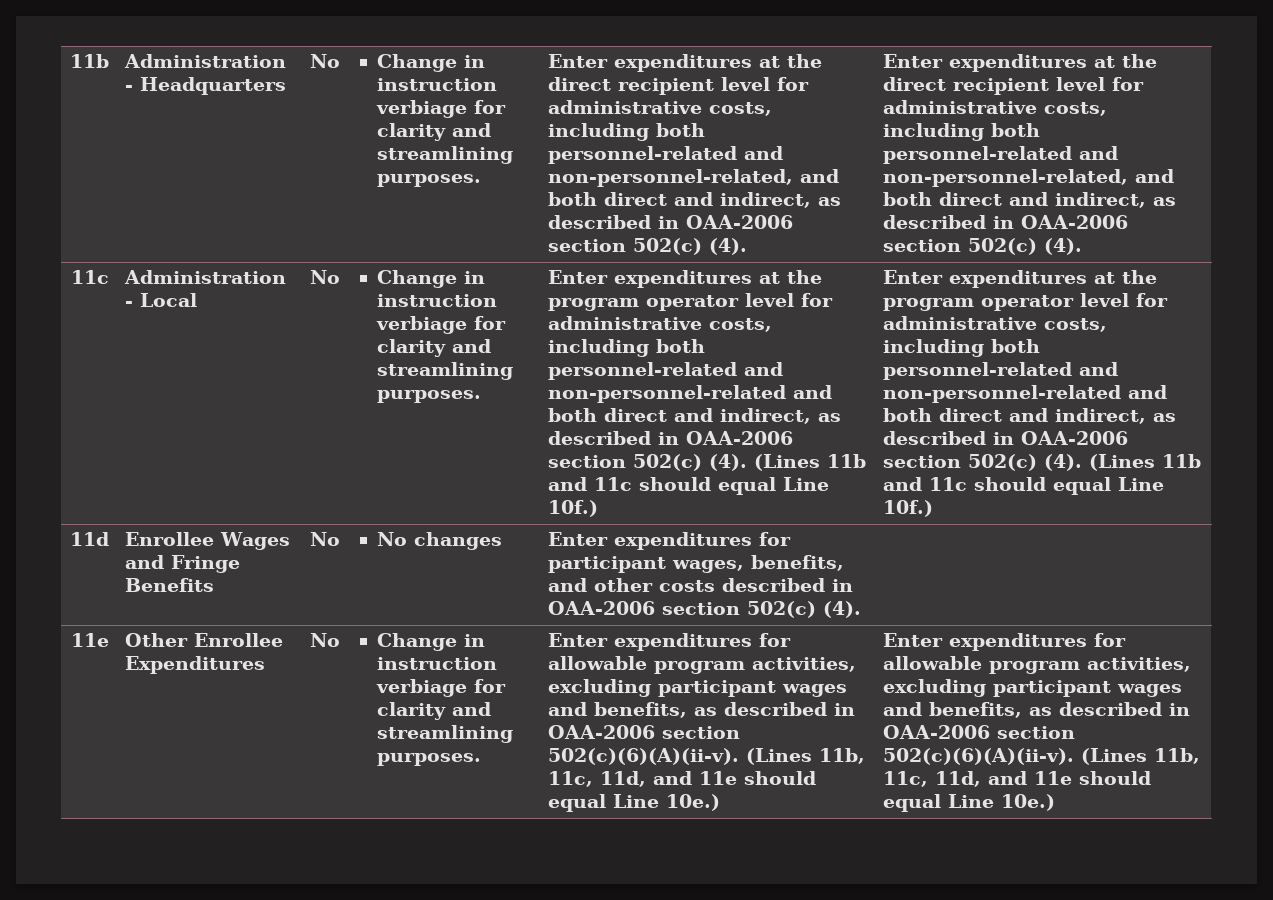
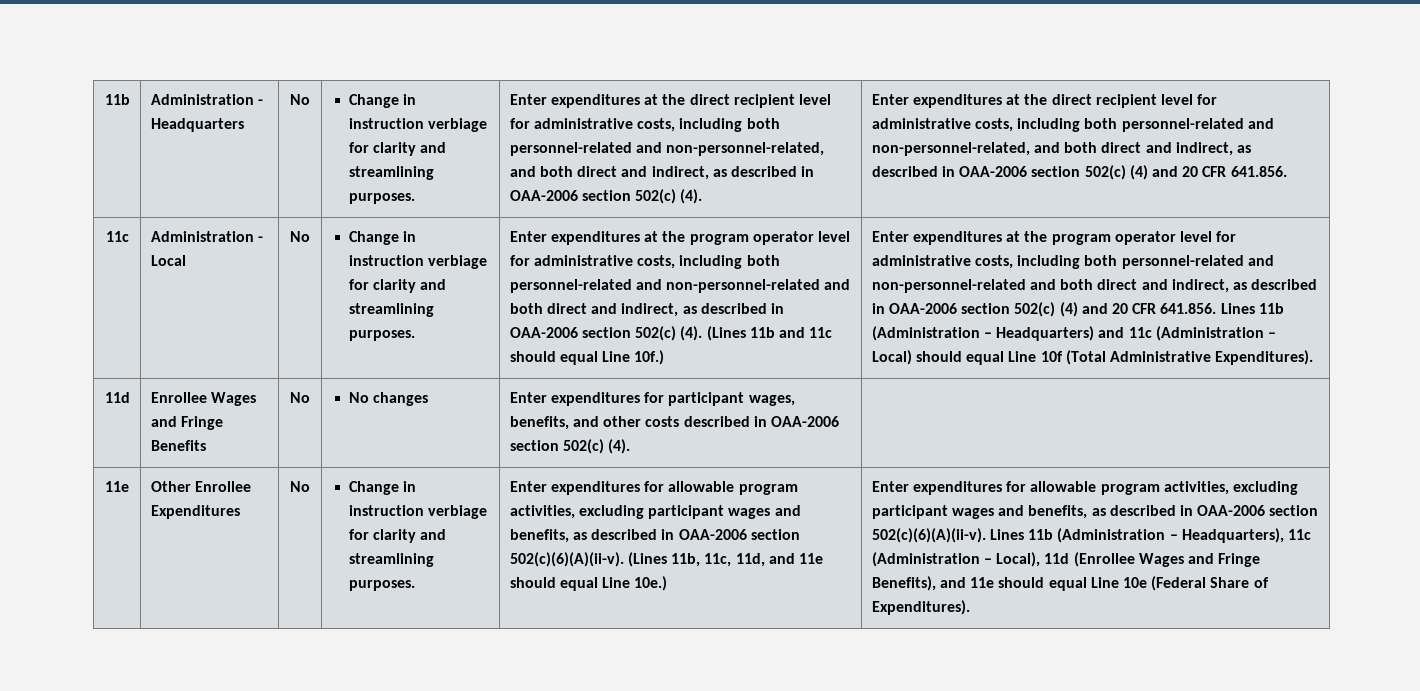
[1044,238,1083,255] (4). -> [1129,165,1287,180] (4) and 20 CFR 641.856.
[1044,454,1202,471] [883,477,1165,495] [883,500,934,517] (4). (Lines 11b and 11c should equal Line 10f.) -> [1059,302,1284,317] [871,326,1276,341] [871,350,1314,365] (4) and 20 CFR 641.856. Lines 11b (Administration – Headquarters) and 11c (Administration – Local) should equal Line 10f (Total Administrative Expenditures).
[1081,748,1201,765] [883,771,1152,787] [883,794,1056,812] (Lines 11b, 11c, 11d, and 11e should equal Line 10e.) -> [990,528,1311,543] [871,552,1261,567] [871,576,1269,591] [871,600,970,615] Lines 11b (Administration – Headquarters), 11c (Administration – Local), 11d (Enrollee Wages and Fringe Benefits), and 11e should equal Line 10e (Federal Share of Expenditures).

